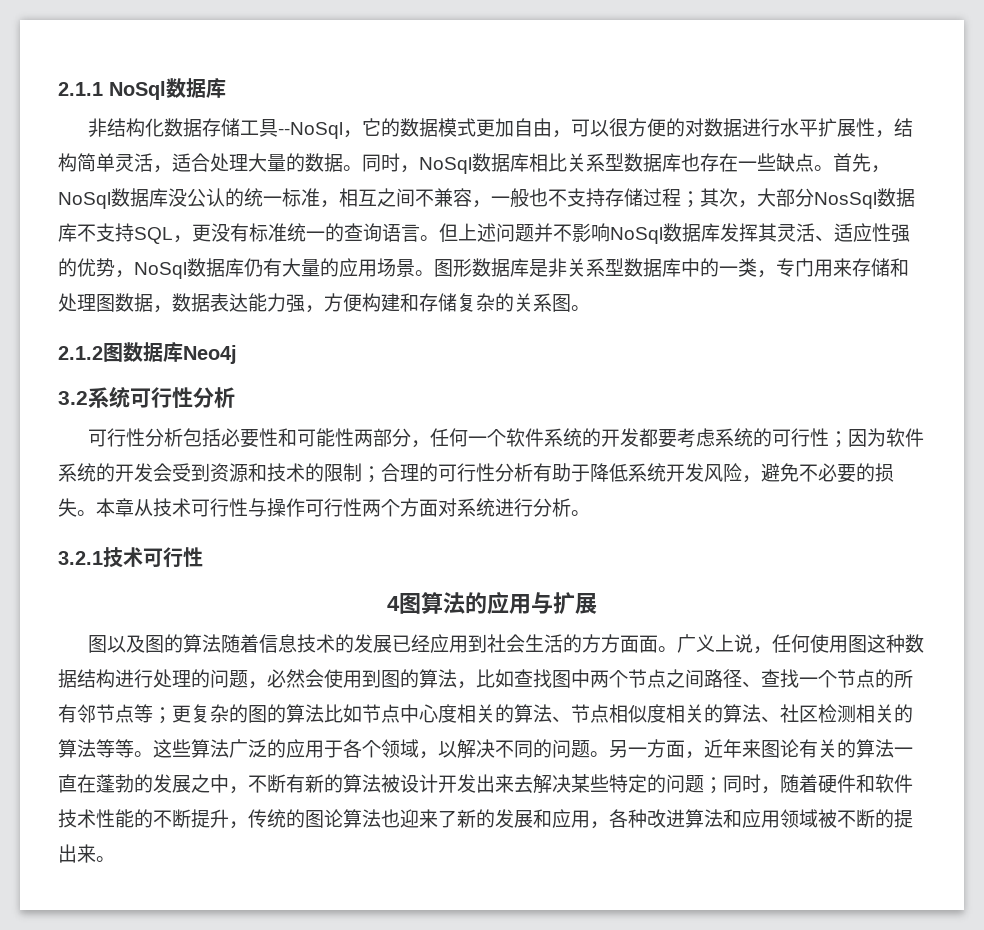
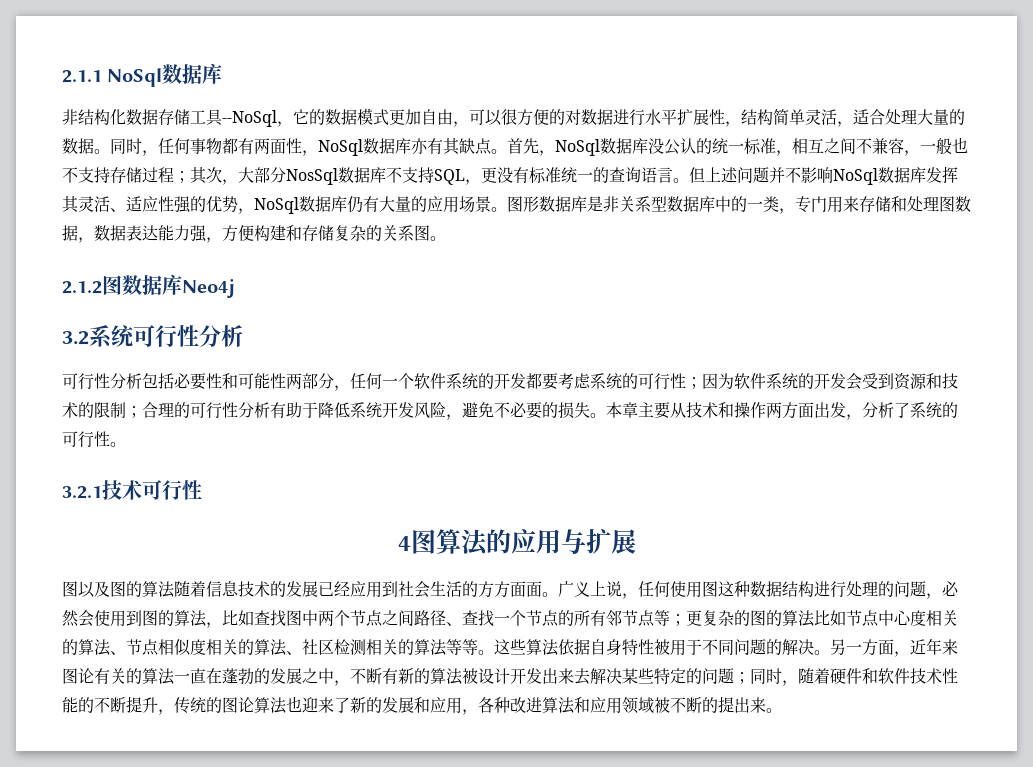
[419,153,776,174] NoSql数据库相比关系型数据库也存在一些 -> [158,138,460,156] 任何事物都有两面性，NoSql数据库亦有其
[134,498,571,517] 从技术可行性与操作可行性两个方面对系统进行分析 -> [638,402,958,420] [62,431,110,448] 主要从技术和操作两方面出发，分析了系统的可行性
[229,739,590,759] 广泛的应用于各个领域，以解决不同的问题 -> [558,639,814,656] 依据自身特性被用于不同问题的解决

